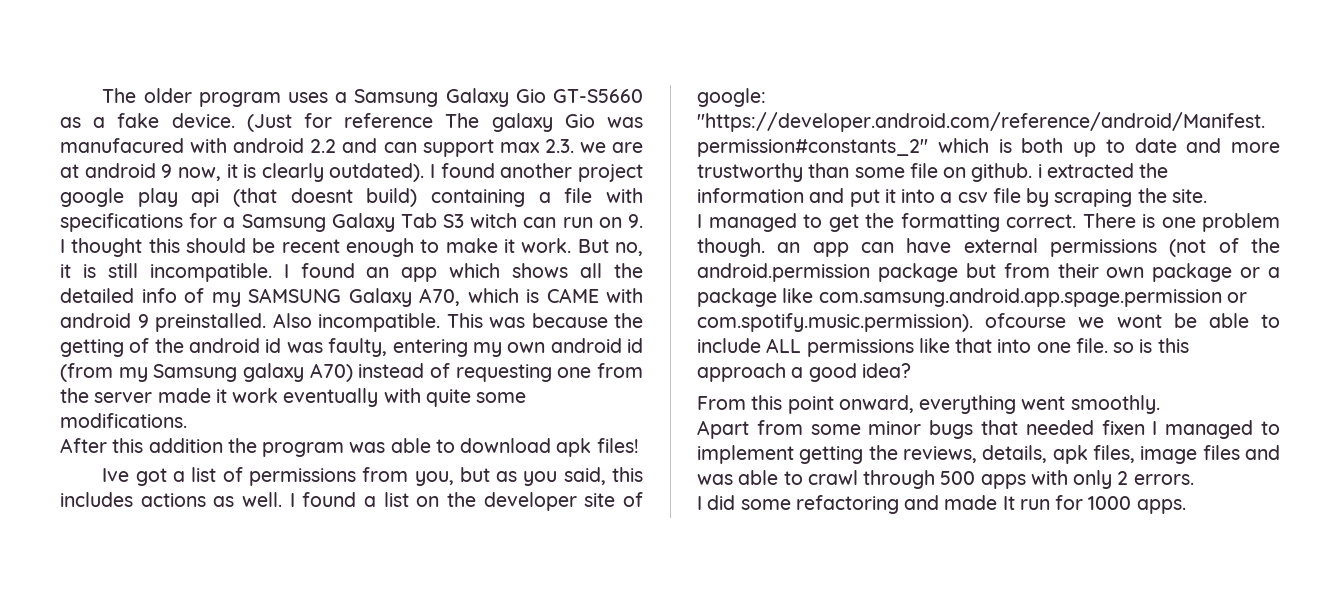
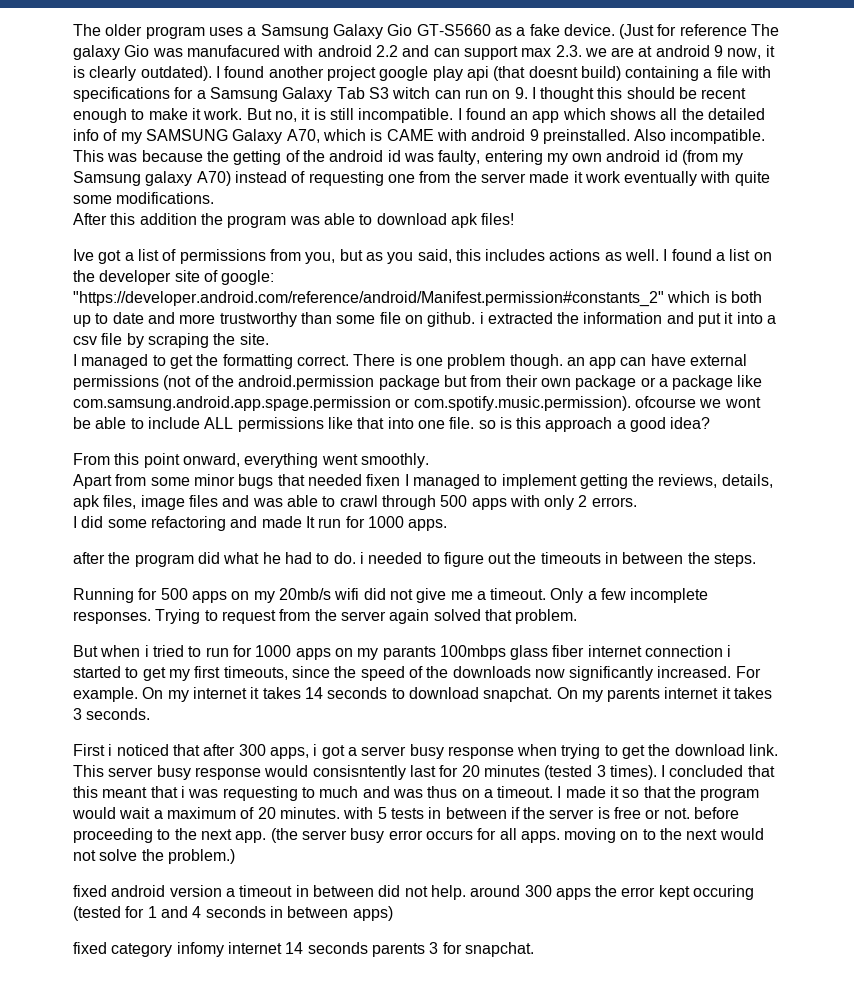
(1186, 506) none -> [73,552,757,567] [73,588,709,603] [73,609,578,624] [73,645,732,660] [73,666,761,681] [73,687,773,702] [73,708,151,720] [73,744,779,759] [73,765,775,780] [73,786,760,801] [72,807,740,819] [73,828,764,843] [73,849,235,864] [73,885,755,900] [73,906,393,921] [73,942,534,957] // after the program did what he had to do. i needed to figure out the timeouts in between the steps. // Running for 500 apps on my 20mb/s wifi did not give me a timeout. Only a few incomplete responses. Trying to request from the server again solved that problem. // But when i tried to run for 1000 apps on my parants 100mbps glass fiber internet connection i started to get my first timeouts, since the speed of the downloads now significantly increased. For example. On my internet it takes 14 seconds to download snapchat. On my parents internet it takes 3 seconds. // First i noticed that after 300 apps, i got a server busy response when trying to get the download link. This server busy response would consisntently last for 20 minutes (tested 3 times). I concluded that this meant that i was requesting to much and was thus on a timeout. I made it so that the program would wait a maximum of 20 minutes. with 5 tests in between if the server is free or not. before proceeding to the next app. (the server busy error occurs for all apps. moving on to the next would not solve the problem.) // fixed android version a timeout in between did not help. around 300 apps the error kept occuring (tested for 1 and 4 seconds in between apps) // fixed category infomy internet 14 seconds parents 3 for snapchat.

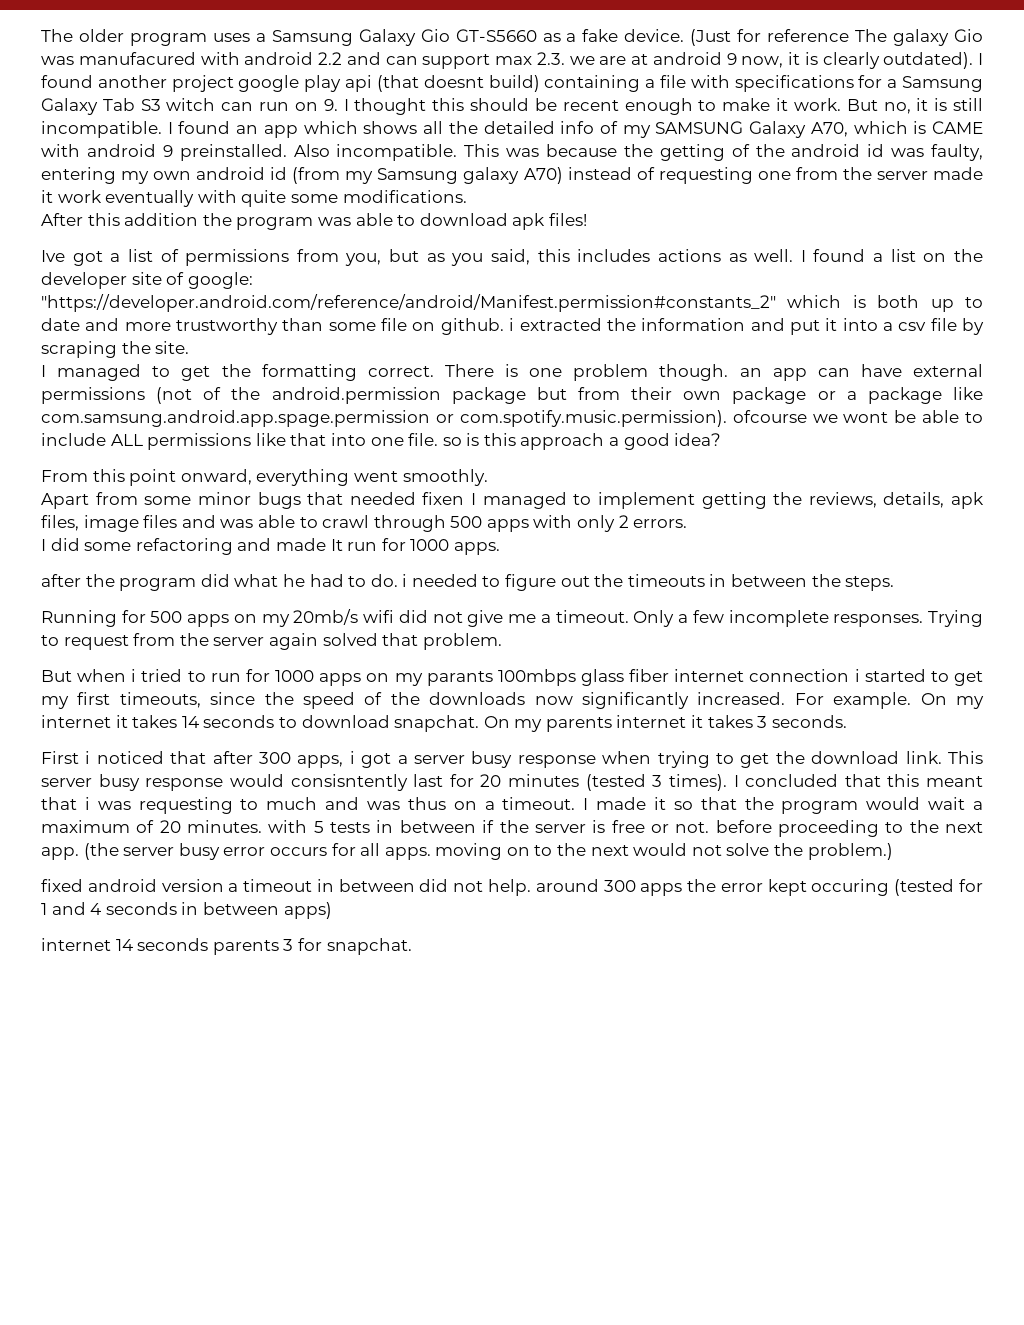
[73,942,224,957] fixed category infomy -> (332, 910) none

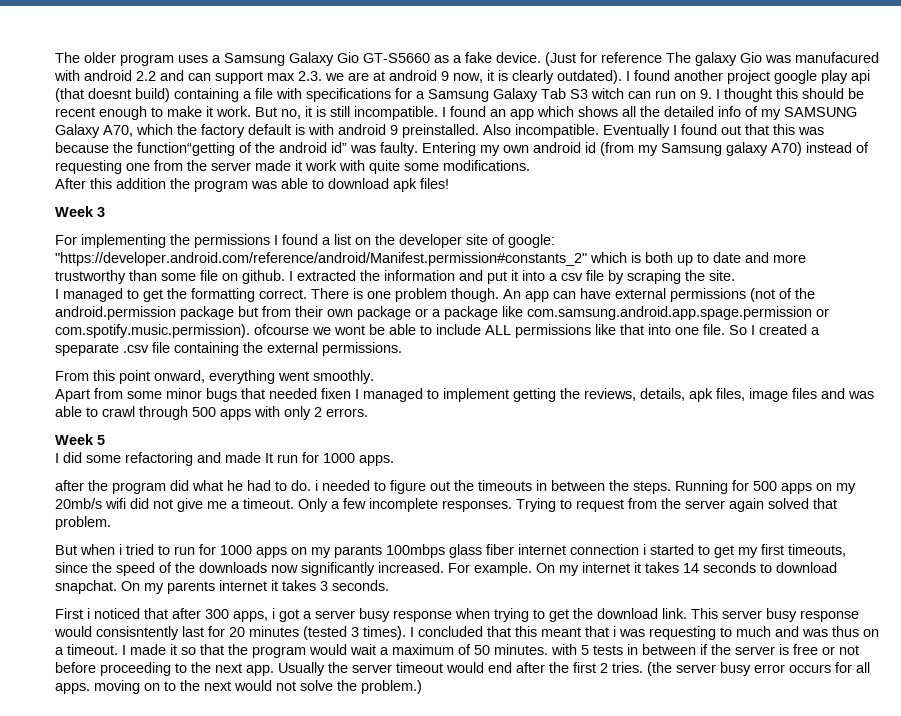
[913,121,983,134] is CAME -> [177,124,305,138] the factory default is
[464,144,500,157] This -> [603,124,795,138] Eventually I found out that this
[659,144,725,161] getting -> [137,142,235,156] function“getting
[867,144,983,161] [41,167,116,184] id was faulty, entering -> [331,142,476,156] id” was faulty. Entering
[105,190,195,207] eventually -> (337, 165) none
[41,249,794,266] Ive got a list of permissions from you, but as you said, this includes actions as well. -> [55,206,105,217] [55,234,270,248] Week 3 // For implementing the permissions
[509,318,515,331] i -> [289,271,293,281] I
[739,368,762,377] an -> [503,289,521,299] An
[442,433,722,450] so is this approach a good idea? -> [729,324,820,335] [55,342,402,356] So I created a speparate .csv file containing the external permissions.
(688, 523) none -> [55,434,105,445] // Week 5
(895, 583) // -> (671, 487) none
[159,820,181,833] 20 -> [474,645,490,655] 50
[675,822,710,833] not. -> [839,645,859,655] not
(79, 853) none -> [278,662,643,676] Usually the server timeout would end after the first 2 tries.
[41,879,984,896] [41,902,332,919] [41,938,412,955] // fixed android version a timeout in between did not help. around 300 apps the error kept occuring (tested for 1 and 4 seconds in between apps) // internet 14 seconds parents 3 for snapchat. -> (422, 687) none

